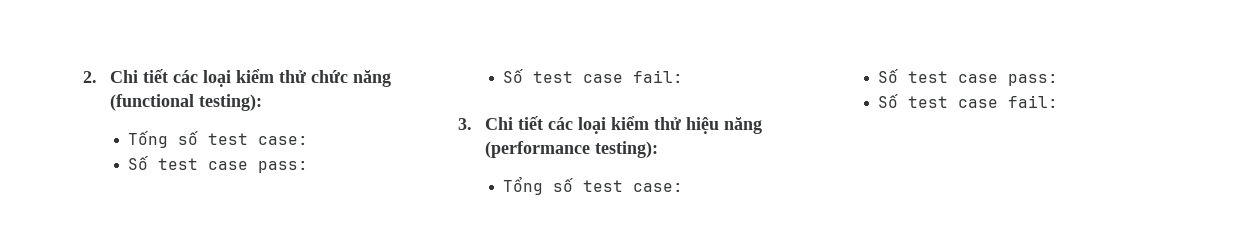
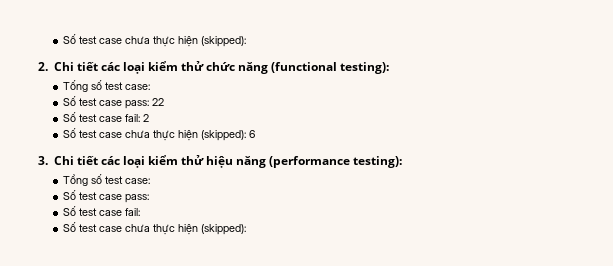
(83, 77) none -> [62,34,246,47] Số test case chưa thực hiện (skipped): //
[502,69,683,83] // Số test case fail: -> [151,98,164,106] [62,112,149,122] [62,128,255,141] 22 // Số test case fail: 2 // Số test case chưa thực hiện (skipped): 6
(1058, 101) none -> [62,222,246,235] // Số test case chưa thực hiện (skipped):

